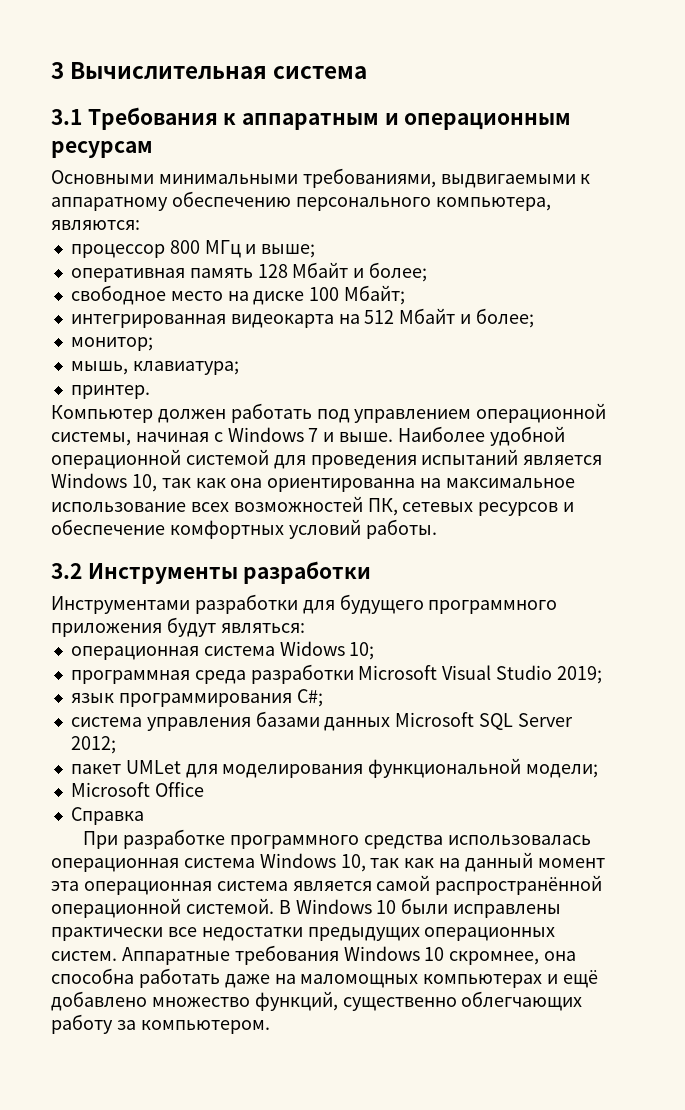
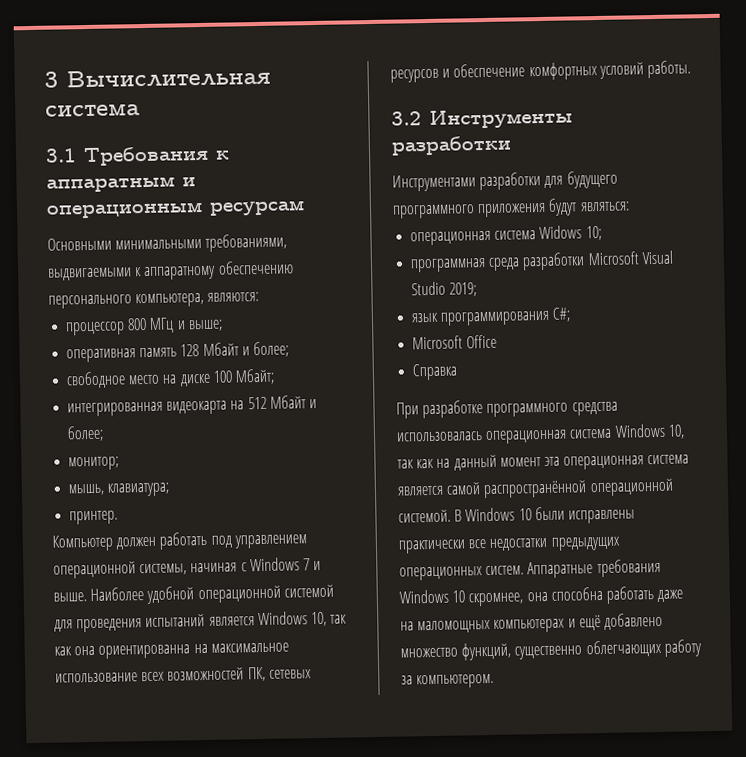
[70,711,573,731] [70,736,116,754] [70,758,599,778] // система управления базами данных Microsoft SQL Server 2012; // пакет UMLet для моделирования функциональной модели; -> (572, 314) none

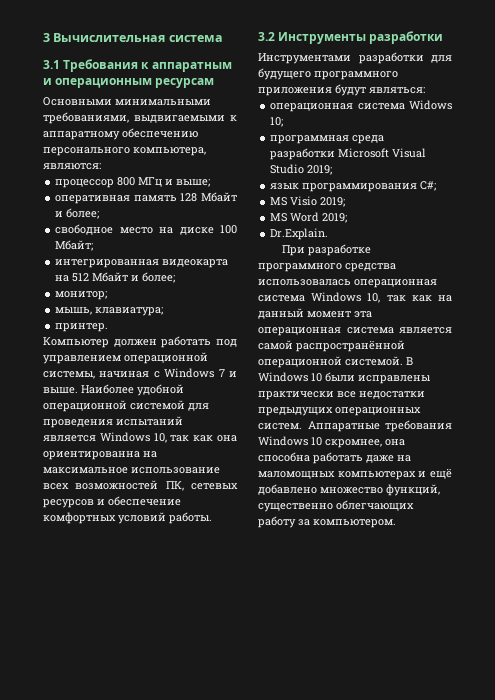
[412,334,498,350] [412,363,459,381] Microsoft Office // Справка -> [270,196,346,207] [270,212,348,223] [270,228,329,240] MS Visio 2019; // MS Word 2019; // Dr.Explain.

